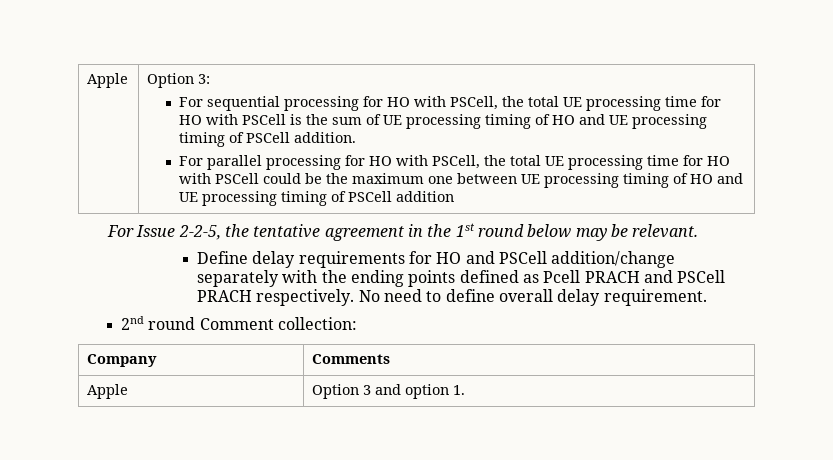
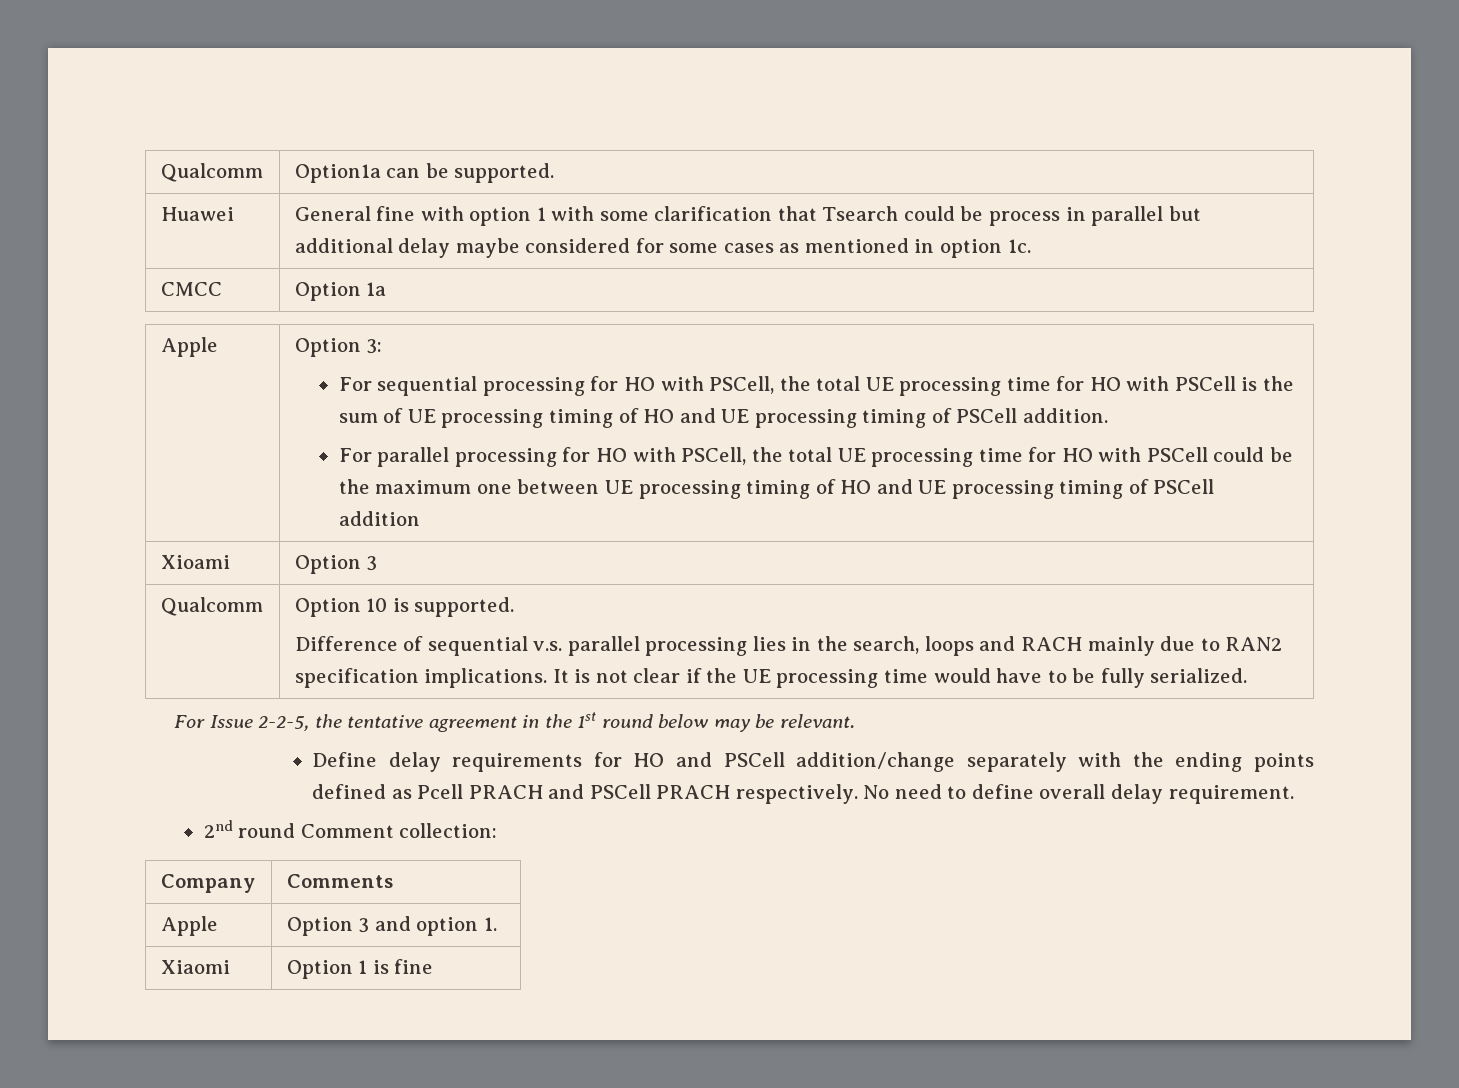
(87, 80) none -> [160,163,263,182] [294,163,555,183] [160,207,234,221] [294,206,1201,226] [294,238,1031,258] [160,282,222,296] [294,282,387,301] Qualcomm | Option1a can be supported. // Huawei | General fine with option 1 with some clarification that Tsearch could be process in parallel but additional delay maybe considered for some cases as mentioned in option 1c. // CMCC | Option 1a //
(454, 196) none -> [160,555,230,569] [294,555,378,574] [160,597,263,616] [294,597,515,617] [294,636,1283,656] [294,668,1248,688] // Xioami | Option 3 // Qualcomm | Option 10 is supported. // Difference of sequential v.s. parallel processing lies in the search, loops and RACH mainly due to RAN2 specification implications. It is not clear if the UE processing time would have to be fully serialized.
(466, 390) none -> [160,960,230,974] [286,959,434,979] // Xiaomi | Option 1 is fine

